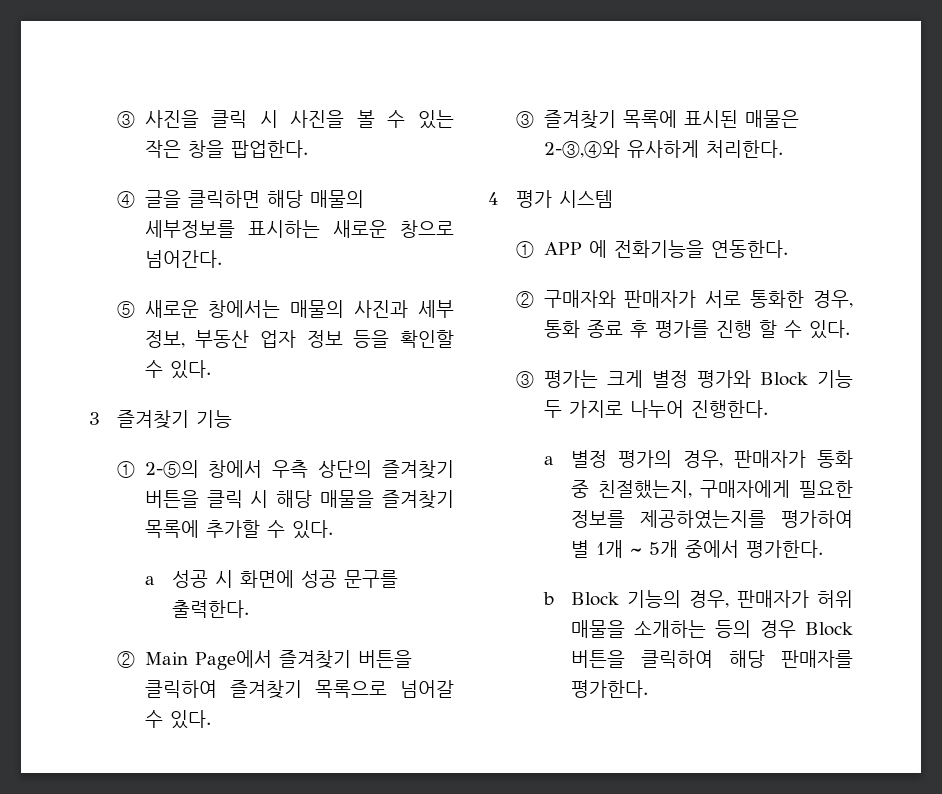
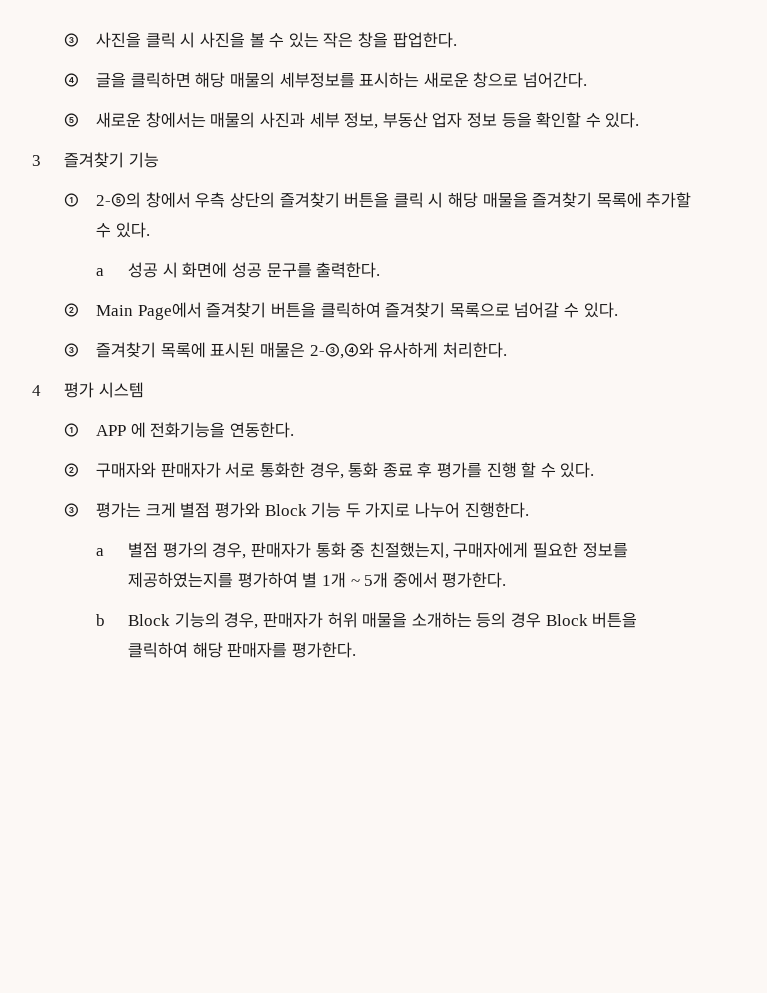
[651,370,688,388] 별정 -> [180,502,211,518] 별점
[571,450,608,468] 별정 -> [128,542,159,558] 별점

